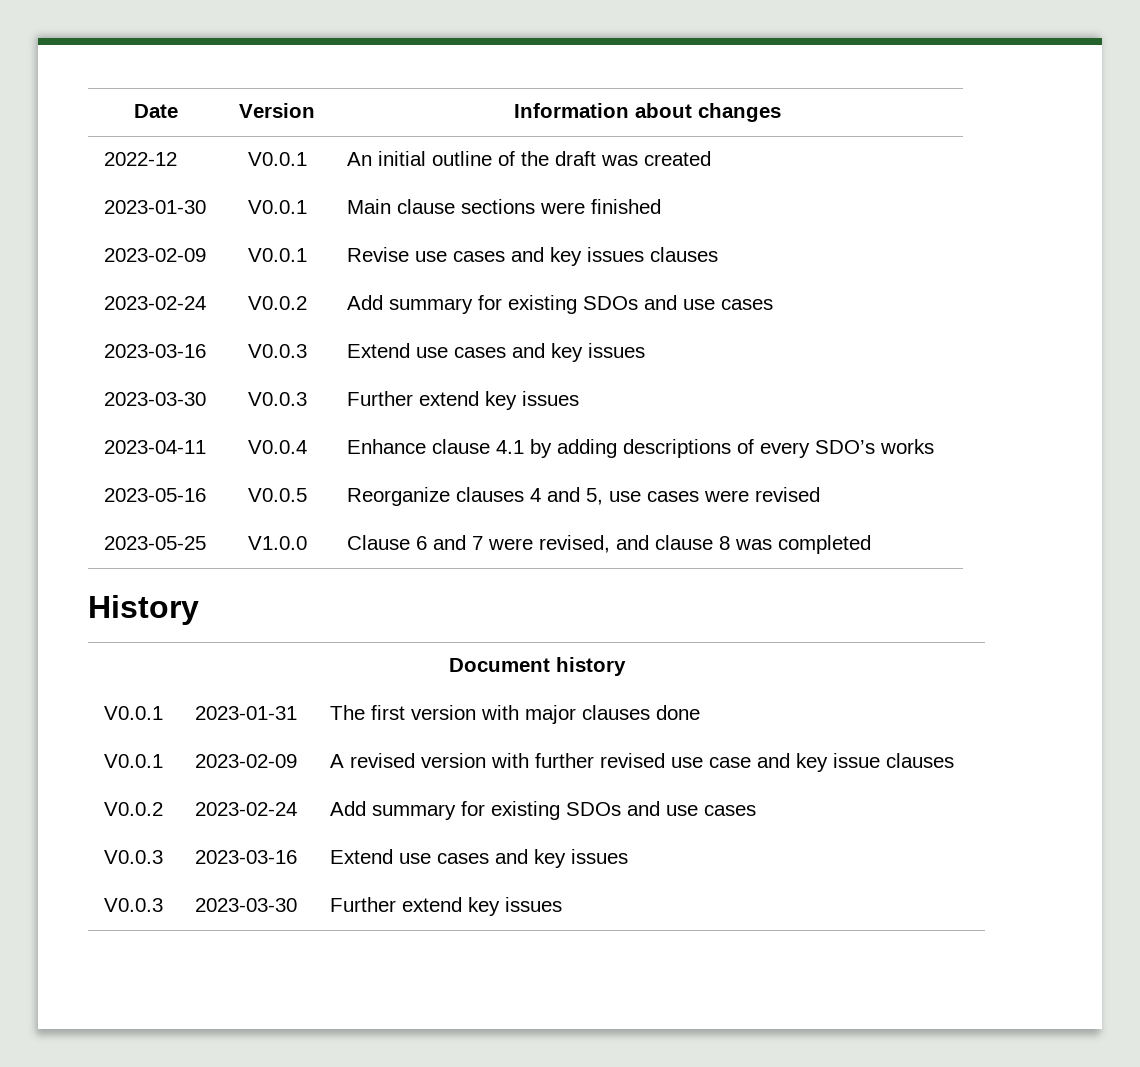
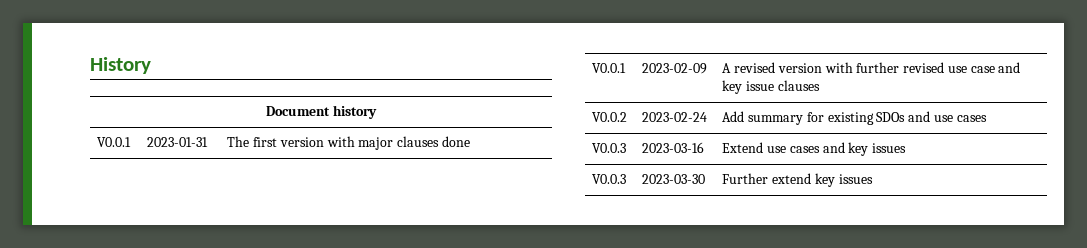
[133,104,178,118] [239,103,315,118] [513,103,781,122] [103,152,177,166] [247,152,307,166] [346,151,711,166] [103,200,206,214] [247,200,307,214] [346,199,661,214] [103,248,206,262] [247,248,307,262] [346,247,718,266] [103,296,206,310] [247,296,307,310] [346,295,773,314] [103,344,206,358] [247,344,307,358] [346,343,645,362] [103,392,206,406] [247,392,307,406] [346,391,579,410] [103,440,206,454] [247,440,307,454] [346,439,934,458] [103,488,206,502] [247,488,307,502] [346,487,820,506] [103,536,206,550] [247,536,307,550] [346,535,871,554] Date | Version | Information about changes // 2022-12 | V0.0.1 | An initial outline of the draft was created // 2023-01-30 | V0.0.1 | Main clause sections were finished // 2023-02-09 | V0.0.1 | Revise use cases and key issues clauses // 2023-02-24 | V0.0.2 | Add summary for existing SDOs and use cases // 2023-03-16 | V0.0.3 | Extend use cases and key issues // 2023-03-30 | V0.0.3 | Further extend key issues // 2023-04-11 | V0.0.4 | Enhance clause 4.1 by adding descriptions of every SDO’s works // 2023-05-16 | V0.0.5 | Reorganize clauses 4 and 5, use cases were revised // 2023-05-25 | V1.0.0 | Clause 6 and 7 were revised, and clause 8 was completed // -> (90, 65) none

